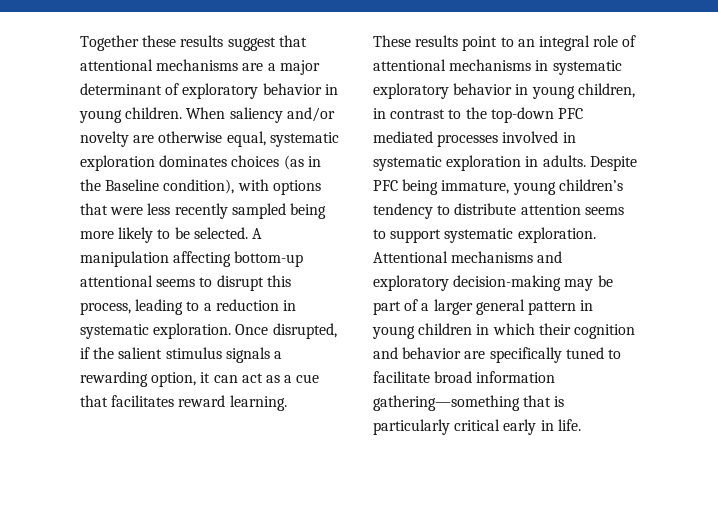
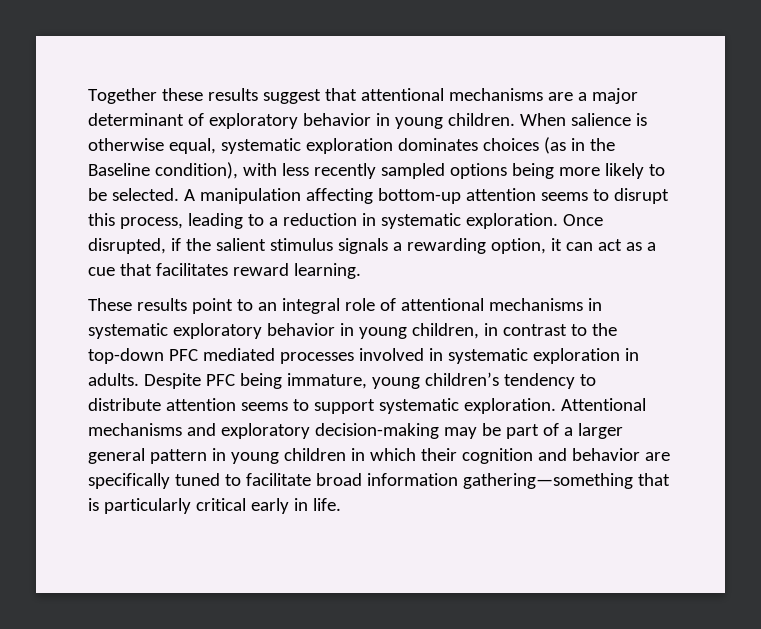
[229,107,335,123] [80,131,155,147] saliency and/or novelty are -> [570,113,647,126] salience is
[272,180,321,195] [80,203,144,215] options that were -> (277, 169) none
(286, 211) none -> [449,163,507,179] options
[80,275,153,287] attentional -> [465,188,536,201] attention

